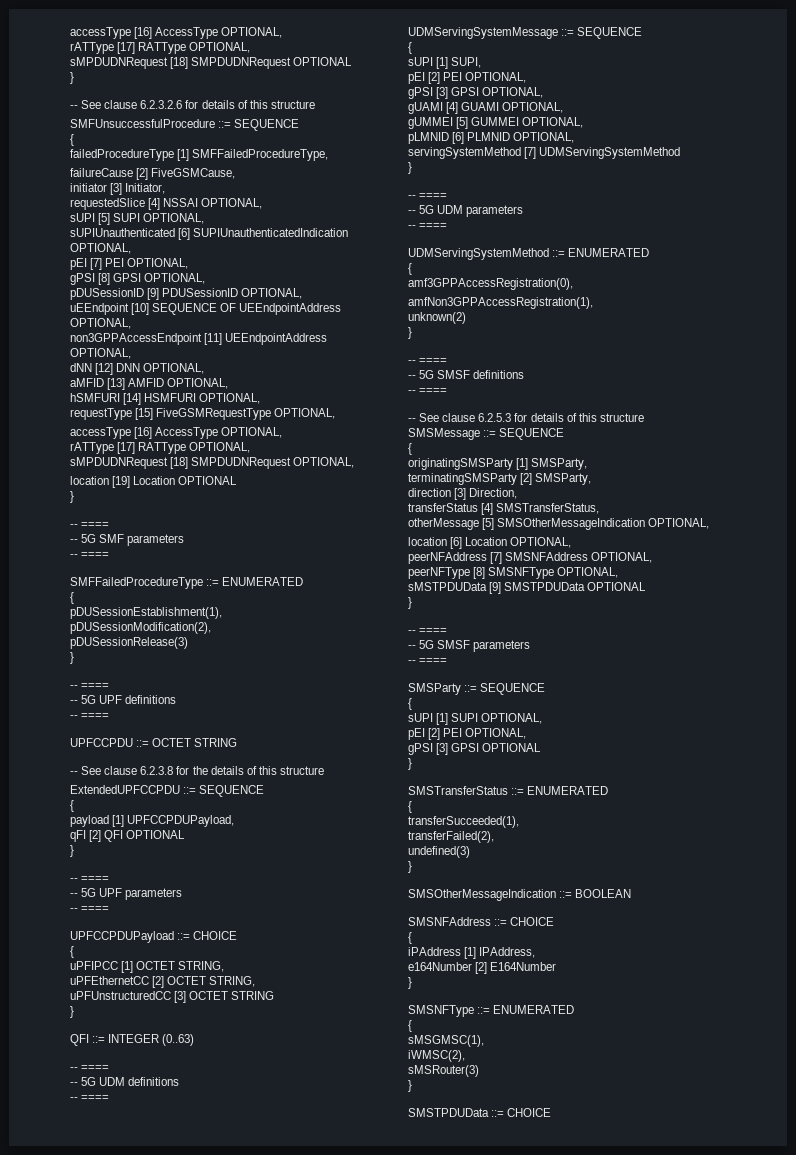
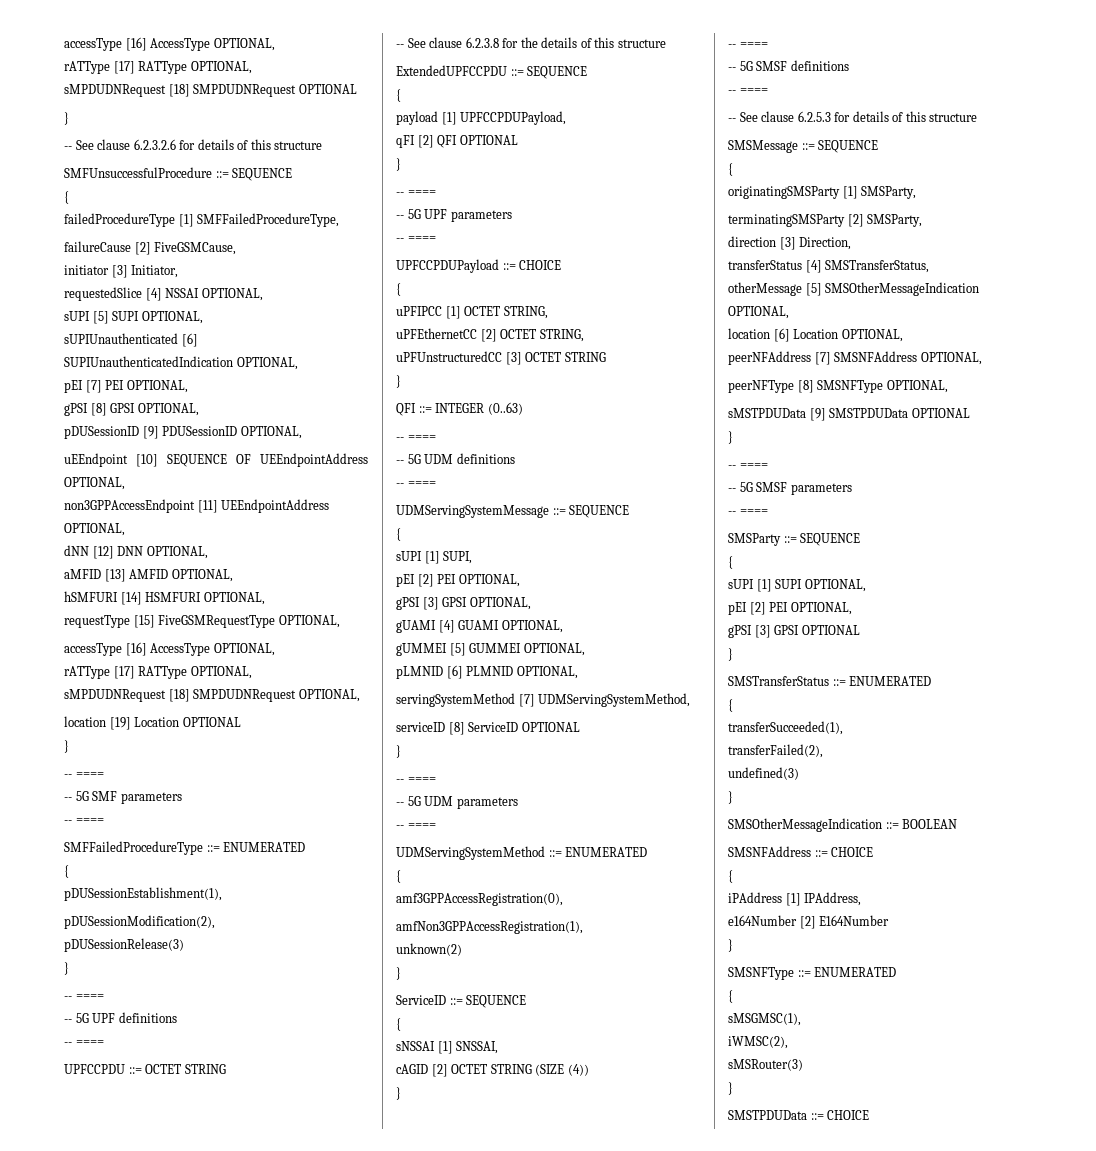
[539,147,681,159] UDMServingSystemMethod -> [538,693,691,707] [396,722,580,735] UDMServingSystemMethod, // serviceID [8] ServiceID OPTIONAL
(412, 333) none -> [396,995,527,1008] [396,1018,401,1031] [396,1041,499,1054] [396,1064,589,1077] [396,1087,401,1100] // ServiceID ::= SEQUENCE // { // sNSSAI [1] SNSSAI, // cAGID [2] OCTET STRING (SIZE (4)) // }

